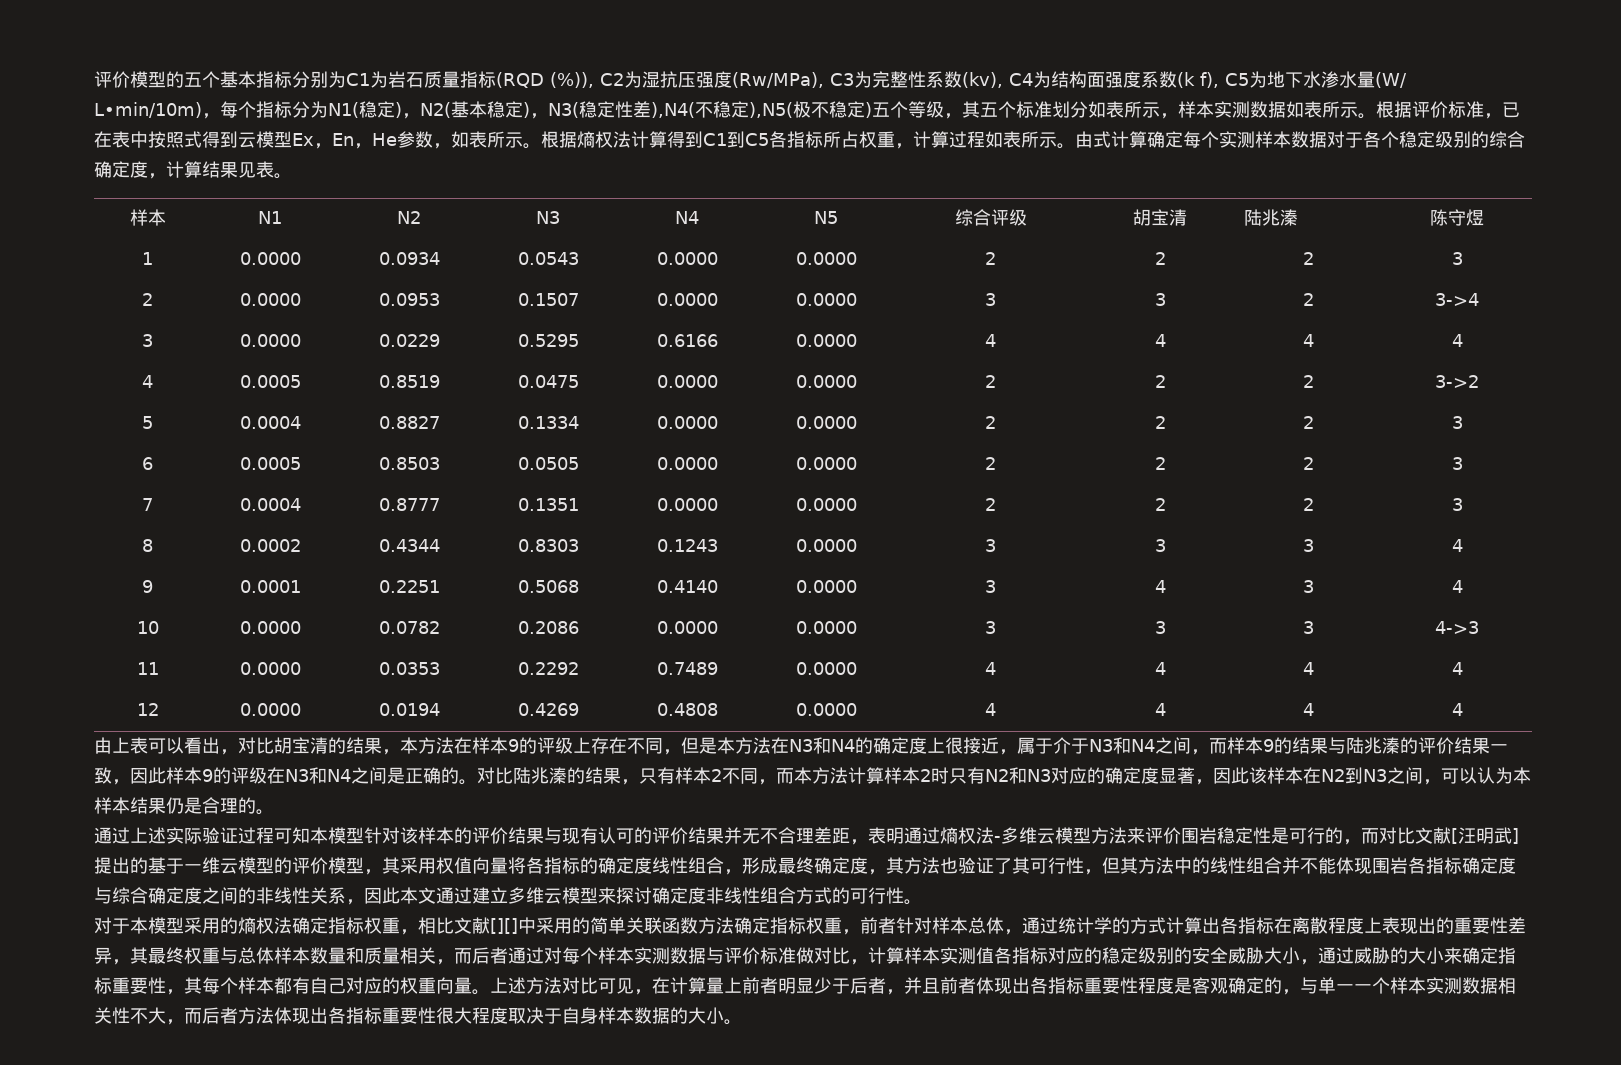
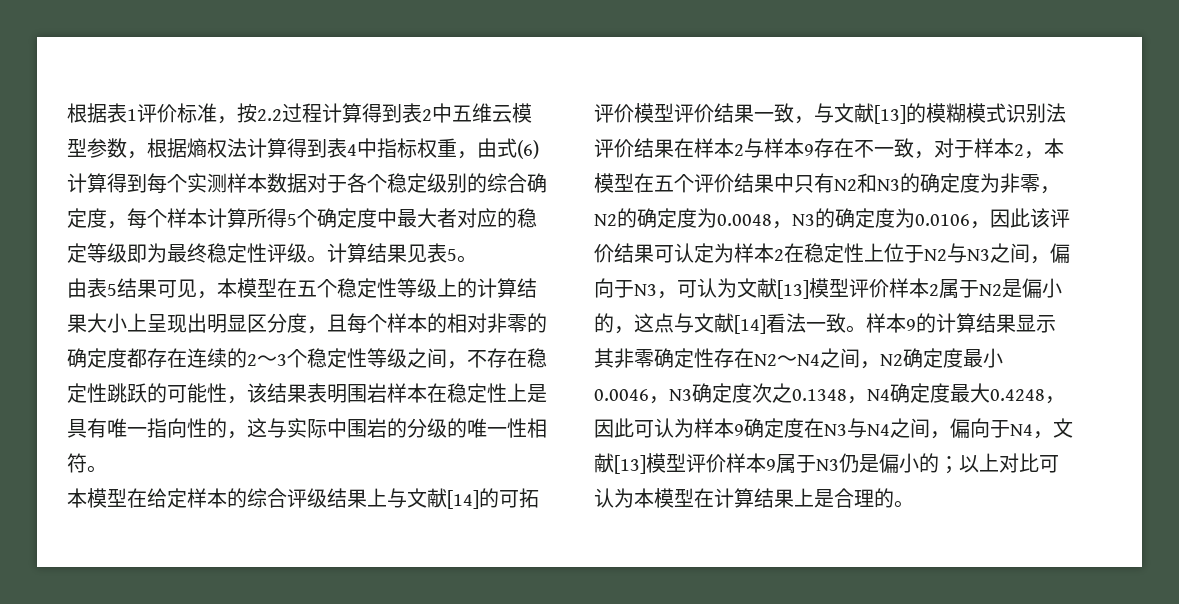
[94,71,1407,88] [94,101,1520,119] [94,131,541,149] 评价模型的五个基本指标分别为C1为岩石质量指标(RQD (%)), C2为湿抗压强度(Rw/MPa), C3为完整性系数(kv), C4为结构面强度系数(k f), C5为地下水渗水量(W/ L•min/10m)，每个指标分为N1(稳定)，N2(基本稳定)，N3(稳定性差),N4(不稳定),N5(极不稳定)五个等级，其五个标准划分如表所示，样本实测数据如表所示。根据评价标准，已在表中按照式得到云模型Ex，En，He参数，如表所示。 -> [67,103,532,124] [67,138,147,159] 根据表1评价标准，按2.2过程计算得到表2中五维云模型参数，
[703,131,1183,149] C1到C5各指标所占权重，计算过程如表所示。由式计算确定 -> [327,138,539,159] [67,173,147,193] 表4中指标权重，由式(6)计算得到
(166, 176) none -> [127,208,537,229] [67,243,327,263] 每个样本计算所得5个确定度中最大者对应的稳定等级即为最终稳定性评级。
[274,173,292,179] [129,209,166,226] [258,211,282,224] [397,211,421,224] [536,211,560,224] [675,211,699,224] [814,211,838,224] [954,209,1027,226] [1133,209,1188,226] [1243,209,1298,226] [1430,209,1485,226] [142,252,153,265] [239,252,301,265] [378,252,440,265] [517,252,579,265] [656,252,718,265] [795,252,857,265] [985,252,996,265] [1154,252,1166,265] [1303,252,1315,265] [1451,252,1463,265] [142,293,153,306] [239,293,301,306] [378,293,440,306] [517,293,579,306] [656,293,718,306] [795,293,857,306] [985,293,996,306] [1154,293,1166,306] [1303,293,1315,306] [1435,293,1480,306] [142,334,153,347] [239,334,301,347] [378,334,440,347] [517,334,579,347] [656,334,718,347] [795,334,857,347] [985,334,996,347] [1154,334,1166,347] [1303,334,1315,347] [1451,334,1463,347] [142,375,153,388] [239,375,301,388] [378,375,440,388] [517,375,579,388] [656,375,718,388] [795,375,857,388] [985,375,996,388] [1154,375,1166,388] [1303,375,1315,388] [1435,375,1480,388] [142,416,153,429] [239,416,301,429] [378,416,440,429] [517,416,579,429] [656,416,718,429] [795,416,857,429] [985,416,996,429] [1154,416,1166,429] [1303,416,1315,429] [1451,416,1463,429] [142,457,153,470] [239,457,301,470] [378,457,440,470] [517,457,579,470] [656,457,718,470] [795,457,857,470] [985,457,996,470] [1154,457,1166,470] [1303,457,1315,470] [1451,457,1463,470] [142,498,153,511] [239,498,301,511] [378,498,440,511] [517,498,579,511] [656,498,718,511] [795,498,857,511] [985,498,996,511] [1154,498,1166,511] [1303,498,1315,511] [1451,498,1463,511] [142,539,153,552] [239,539,301,552] [378,539,440,552] [517,539,579,552] [656,539,718,552] [795,539,857,552] [985,539,996,552] [1154,539,1166,552] [1303,539,1315,552] [1451,539,1463,552] [142,580,153,593] [239,580,301,593] [378,580,440,593] [517,580,579,593] [656,580,718,593] [795,580,857,593] [985,580,996,593] [1154,580,1166,593] [1303,580,1315,593] [1451,580,1463,593] [136,621,159,634] [239,621,301,634] [378,621,440,634] [517,621,579,634] [656,621,718,634] [795,621,857,634] [985,621,996,634] [1154,621,1166,634] [1303,621,1315,634] [1435,621,1480,634] [136,662,159,675] [239,662,301,675] [378,662,440,675] [517,662,579,675] [656,662,718,675] [795,662,857,675] [985,662,996,675] [1154,662,1166,675] [1303,662,1315,675] [1451,662,1463,675] [136,703,159,716] [239,703,301,716] [378,703,440,716] [517,703,579,716] [656,703,718,716] [795,703,857,716] [985,703,996,716] [1154,703,1166,716] [1303,703,1315,716] [1451,703,1463,716] [94,737,1508,755] [94,767,949,785] 。 // 样本 | N1 | N2 | N3 | N4 | N5 | 综合评级 | 胡宝清 | 陆兆溱 | 陈守煜 // 1 | 0.0000 | 0.0934 | 0.0543 | 0.0000 | 0.0000 | 2 | 2 | 2 | 3 // 2 | 0.0000 | 0.0953 | 0.1507 | 0.0000 | 0.0000 | 3 | 3 | 2 | 3->4 // 3 | 0.0000 | 0.0229 | 0.5295 | 0.6166 | 0.0000 | 4 | 4 | 4 | 4 // 4 | 0.0005 | 0.8519 | 0.0475 | 0.0000 | 0.0000 | 2 | 2 | 2 | 3->2 // 5 | 0.0004 | 0.8827 | 0.1334 | 0.0000 | 0.0000 | 2 | 2 | 2 | 3 // 6 | 0.0005 | 0.8503 | 0.0505 | 0.0000 | 0.0000 | 2 | 2 | 2 | 3 // 7 | 0.0004 | 0.8777 | 0.1351 | 0.0000 | 0.0000 | 2 | 2 | 2 | 3 // 8 | 0.0002 | 0.4344 | 0.8303 | 0.1243 | 0.0000 | 3 | 3 | 3 | 4 // 9 | 0.0001 | 0.2251 | 0.5068 | 0.4140 | 0.0000 | 3 | 4 | 3 | 4 // 10 | 0.0000 | 0.0782 | 0.2086 | 0.0000 | 0.0000 | 3 | 3 | 3 | 4->3 // 11 | 0.0000 | 0.0353 | 0.2292 | 0.7489 | 0.0000 | 4 | 4 | 4 | 4 // 12 | 0.0000 | 0.0194 | 0.4269 | 0.4808 | 0.0000 | 4 | 4 | 4 | 4 // 由上表可以看出，对比胡宝清的结果，本方法在样本9的评级上存在不同，但是本方法在N3和N4的确定度上很接近，属于介于N3和N4之间，而样本9的结果与陆兆溱的评价结果一致，因此样本9的评级在N3和N4之间是正确的。对比陆兆溱的结果，只有样本2不同，而本方法计算样本2时 -> [447,249,477,263] [67,278,537,299] [67,313,547,334] [67,348,547,369] [67,383,547,404] [67,418,547,439] [67,453,107,473] [67,488,539,509] [594,103,1066,124] [594,138,1064,159] [594,173,794,193] 5。 // 由表5结果可见，本模型在五个稳定性等级上的计算结果大小上呈现出明显区分度，且每个样本的相对非零的确定度都存在连续的2～3个稳定性等级之间，不存在稳定性跳跃的可能性，该结果表明围岩样本在稳定性上是具有唯一指向性的，这与实际中围岩的分级的唯一性相符。 // 本模型在给定样本的综合评级结果上与文献[14]的可拓评价模型评价结果一致，与文献[13]的模糊模式识别法评价结果在样本2与样本9存在不一致，对于样本2，本模型在五个评价结果中
[1051,767,1531,785] [94,797,274,815] [94,827,1519,845] [94,857,1516,875] [94,887,922,905] [94,917,1526,935] [94,947,1516,965] [94,977,1516,995] [94,1007,724,1025] 对应的确定度显著，因此该样本在N2到N3之间，可以认为本样本结果仍是合理的。 // 通过上述实际验证过程可知本模型针对该样本的评价结果与现有认可的评价结果并无不合理差距，表明通过熵权法-多维云模型方法来评价围岩稳定性是可行的，而对比文献[汪明武]提出的基于一维云模型的评价模型，其采用权值向量将各指标的确定度线性组合，形成最终确定度，其方法也验证了其可行性，但其方法中的线性组合并不能体现围岩各指标确定度与综合确定度之间的非线性关系，因此本文通过建立多维云模型来探讨确定度非线性组合方式的可行性。 // 对于本模型采用的熵权法确定指标权重，相比文献[][]中采用的简单关联函数方法确定指标权重，前者针对样本总体，通过统计学的方式计算出各指标在离散程度上表现出的重要性差异，其最终权重与总体样本数量和质量相关，而后者通过对每个样本实测数据与评价标准做对比，计算样本实测值各指标对应的稳定级别的安全威胁大小，通过威胁的大小来确定指标重要性，其每个样本都有自己对应的权重向量。上述方法对比可见，在计算量上前者明显少于后者，并且前者体现出各指标重要性程度是客观确定的，与单一一个样本实测数据相关性不大，而后者方法体现出各指标重要性很大程度取决于自身样本数据的大小 -> [900,173,1060,194] [594,208,1070,229] [594,243,1070,264] [594,278,1062,299] [594,313,1056,334] [594,348,1003,369] [594,383,1065,404] [594,418,1073,439] [594,453,1059,474] [594,488,894,508] 的确定度为非零，N2的确定度为0.0048，N3的确定度为0.0106，因此该评价结果可认定为样本2在稳定性上位于N2与N3之间，偏向于N3，可认为文献[13]模型评价样本2属于N2是偏小的，这点与文献[14]看法一致。样本9的计算结果显示其非零确定性存在N2～N4之间，N2确定度最小0.0046，N3确定度次之0.1348，N4确定度最大0.4248，因此可认为样本9确定度在N3与N4之间，偏向于N4，文献[13]模型评价样本9属于N3仍是偏小的；以上对比可认为本模型在计算结果上是合理的

